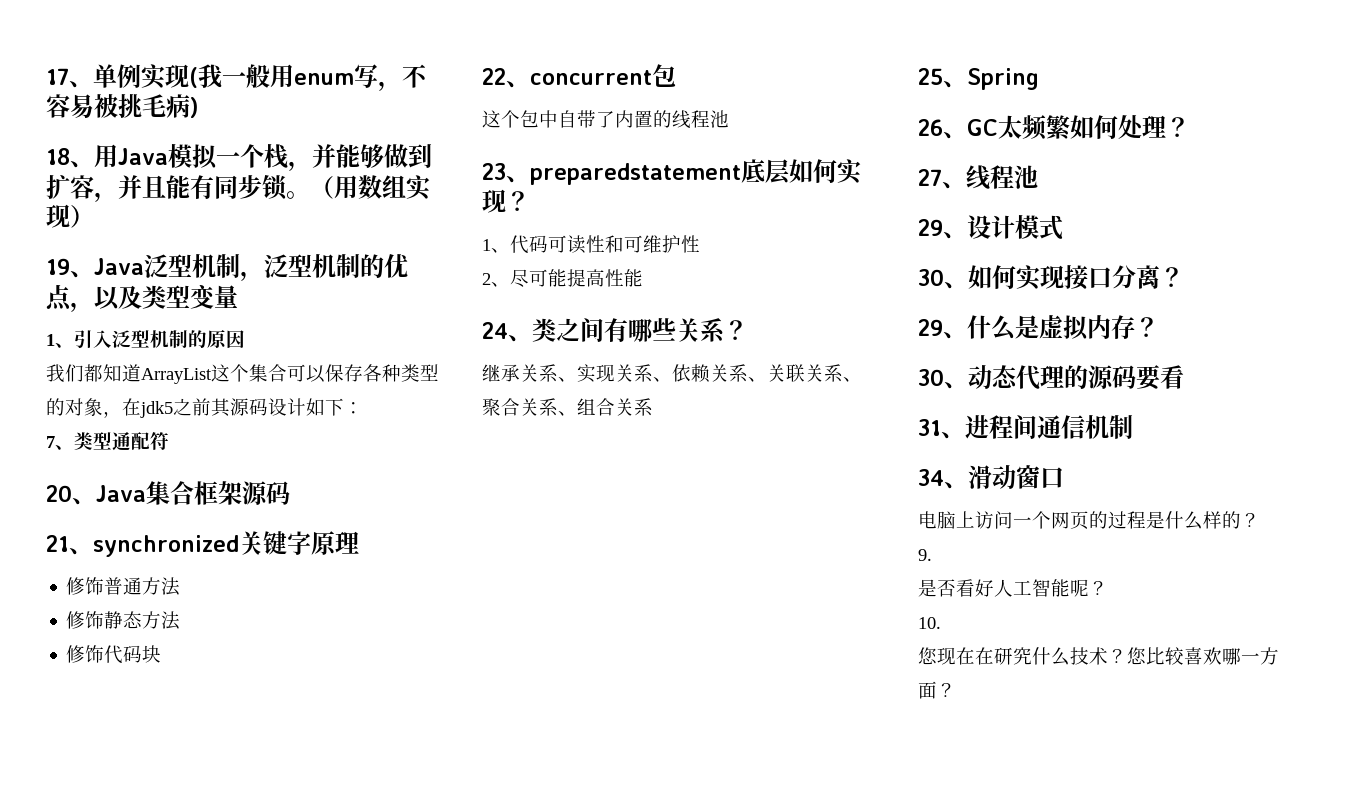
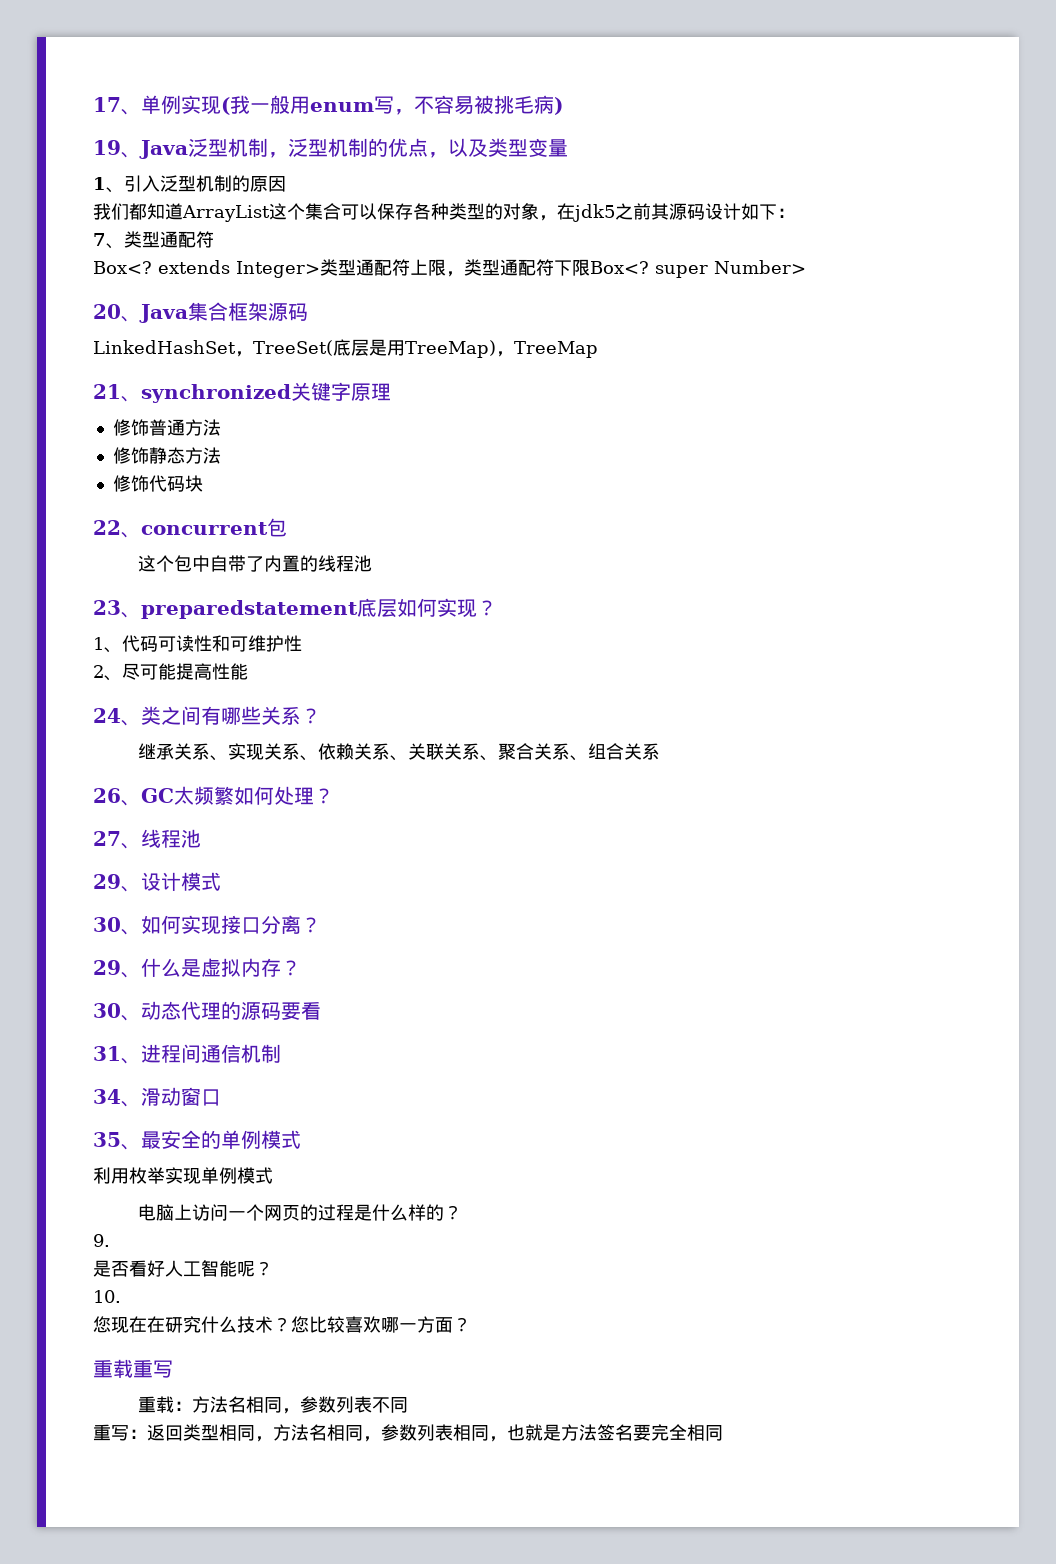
[46,144,432,171] [46,174,431,202] [46,204,94,228] // 18、用Java模拟一个栈，并能够做到扩容，并且能有同步锁。（用数组实现） -> (563, 106) none
(169, 441) none -> [93,259,806,278] // Box<? extends Integer>类型通配符上限，类型通配符下限Box<? super Number>
(290, 493) none -> [93,339,598,358] // LinkedHashSet，TreeSet(底层是用TreeMap)，TreeMap
[918,68,1039,90] // 25、Spring -> (660, 751) none
(1064, 477) none -> [93,1130,301,1150] [93,1167,273,1184] // 35、最安全的单例模式 // 利用枚举实现单例模式
(956, 690) none -> [93,1359,173,1378] [137,1396,408,1414] [93,1424,723,1442] // 重载重写 // 重载：方法名相同，参数列表不同 // 重写：返回类型相同，方法名相同，参数列表相同，也就是方法签名要完全相同

